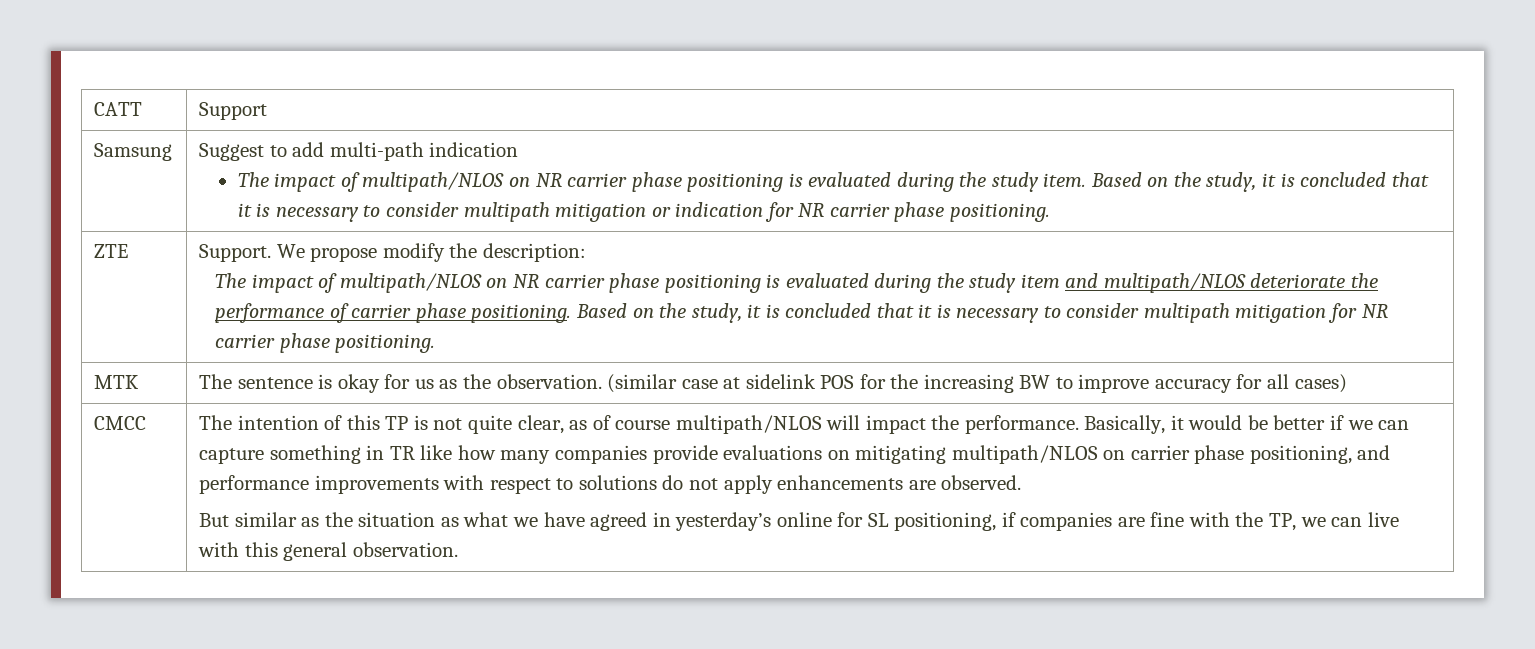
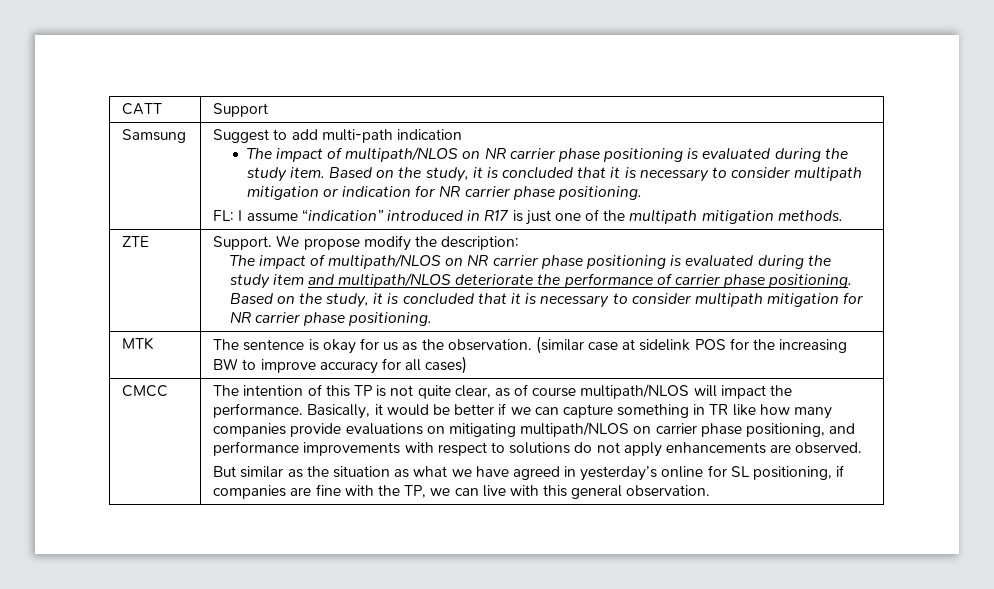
(1050, 212) none -> [213,209,843,225] // FL: I assume “indication” introduced in R17 is just one of the multipath mitigation methods.

